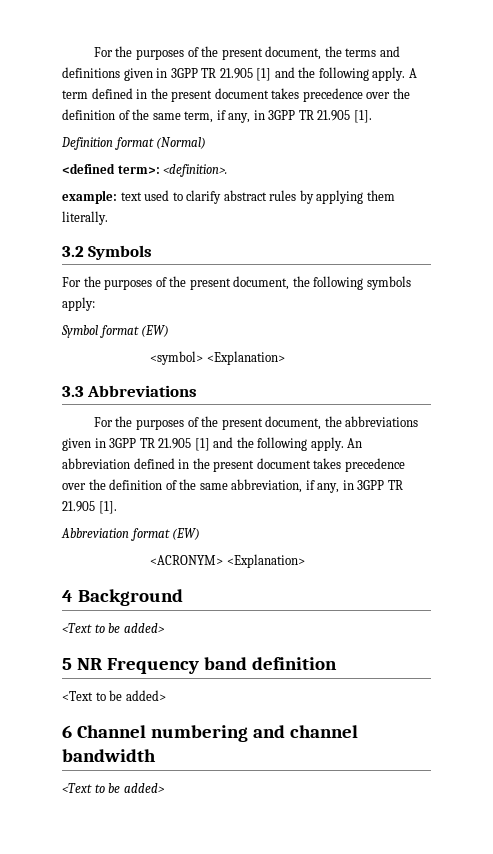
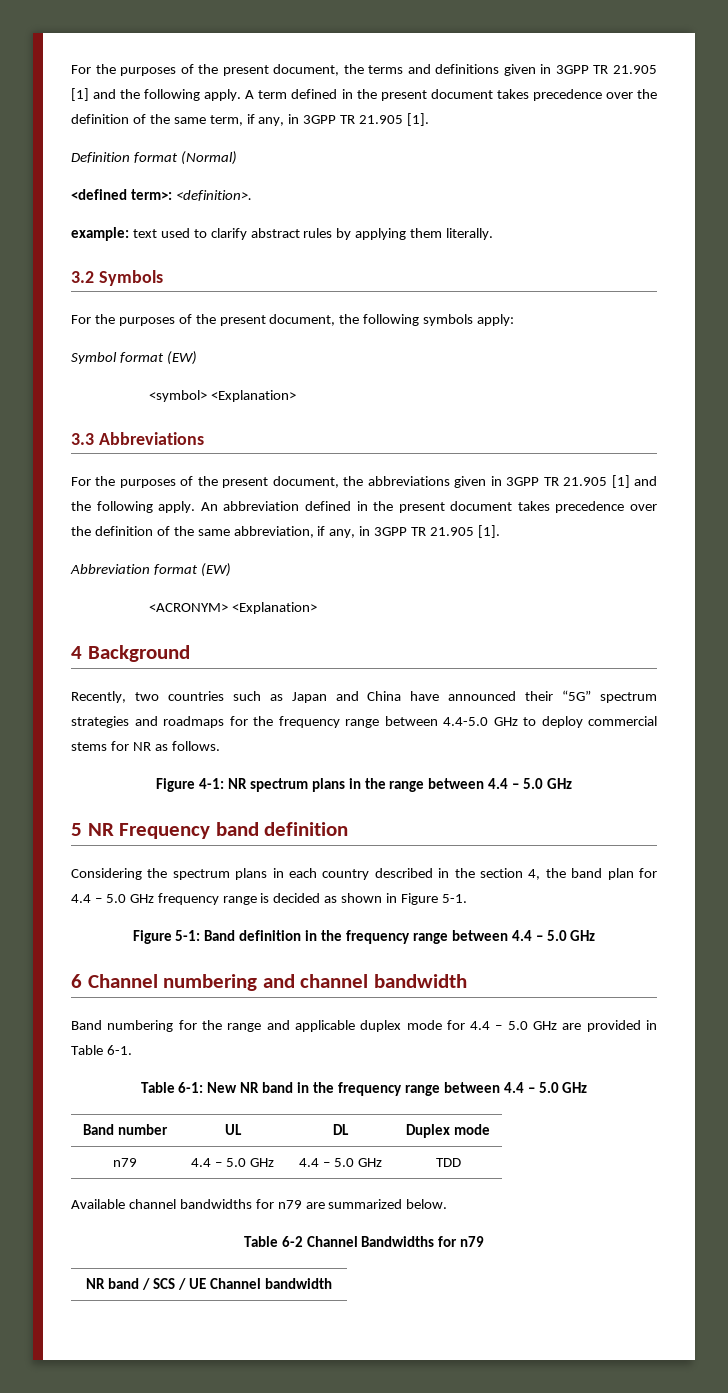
[62,623,165,633] <Text to be added> -> [71,690,657,703] [71,716,657,728] [71,741,220,751] [156,778,572,792] Recently, two countries such as Japan and China have announced their “5G” spectrum strategies and roadmaps for the frequency range between 4.4-5.0 GHz to deploy commercial stems for NR as follows. // Figure 4-1: NR spectrum plans in the range between 4.4 – 5.0 GHz
[62,690,166,701] <Text to be added> -> [71,868,657,880] [71,893,467,905] [132,930,596,944] Considering the spectrum plans in each country described in the section 4, the band plan for 4.4 – 5.0 GHz frequency range is decided as shown in Figure 5-1. // Figure 5-1: Band definition in the frequency range between 4.4 – 5.0 GHz
[62,783,165,793] <Text to be added> -> [71,1020,657,1032] [71,1045,132,1055] [140,1082,588,1096] [83,1124,168,1135] [224,1124,242,1135] [333,1124,349,1135] [406,1124,490,1138] [113,1158,137,1167] [191,1158,274,1167] [299,1158,382,1167] [435,1158,461,1167] [71,1199,448,1209] [243,1236,485,1247] [86,1278,332,1290] Band numbering for the range and applicable duplex mode for 4.4 – 5.0 GHz are provided in Table 6-1. // Table 6-1: New NR band in the frequency range between 4.4 – 5.0 GHz // Band number | UL | DL | Duplex mode // n79 | 4.4 – 5.0 GHz | 4.4 – 5.0 GHz | TDD // Available channel bandwidths for n79 are summarized below. // Table 6-2 Channel Bandwidths for n79 // NR band / SCS / UE Channel bandwidth

